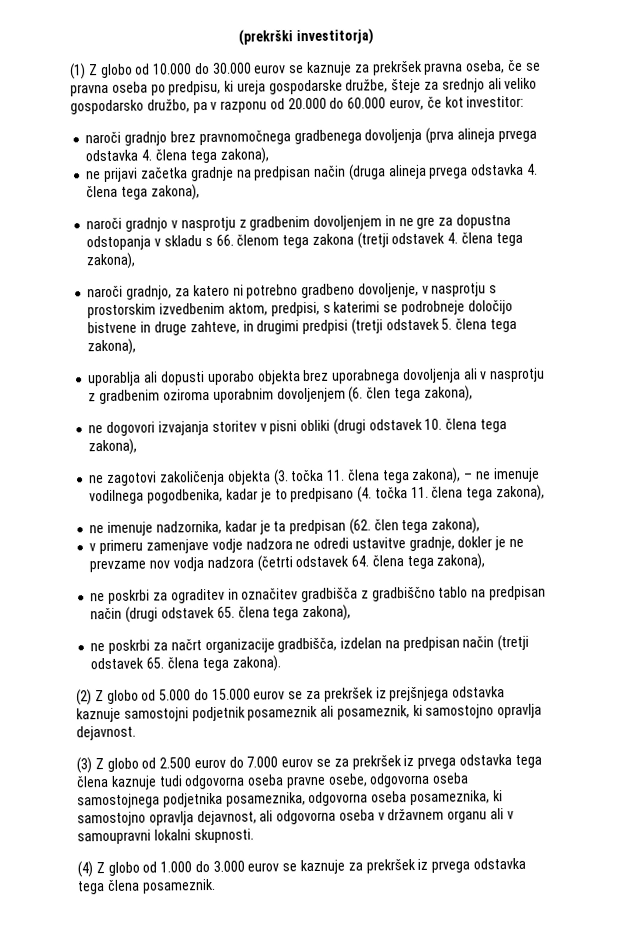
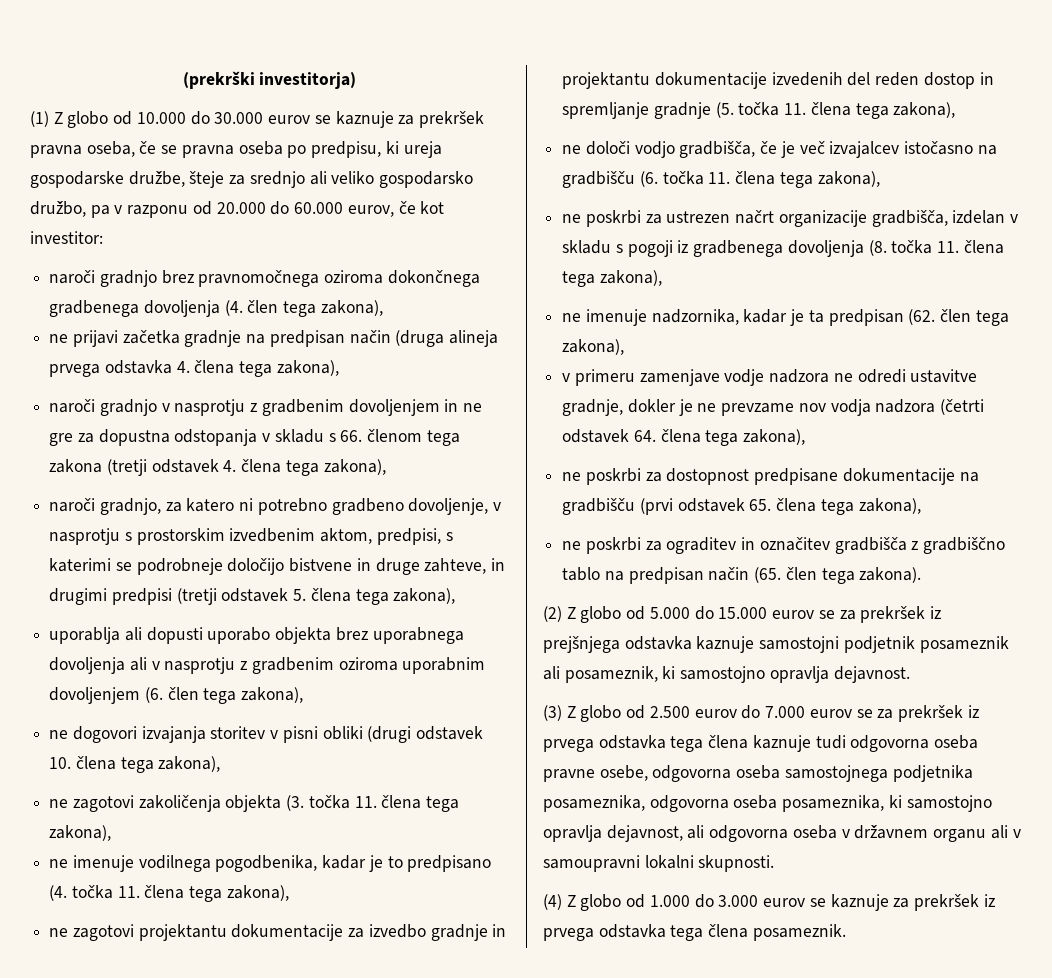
[293,127,537,145] [85,149,187,162] gradbenega dovoljenja (prva alineja prvega odstavka 4. člena -> [324,270,480,287] [49,300,279,317] oziroma dokončnega gradbenega dovoljenja (4. člen
[464,473,474,480] – -> (112, 833) //
(545, 493) none -> [49,924,507,941] [562,72,994,89] [562,102,956,119] [562,141,997,158] [562,171,880,188] [562,210,1019,227] [562,240,1004,257] [562,270,662,287] // ne zagotovi projektantu dokumentacije za izvedbo gradnje in projektantu dokumentacije izvedenih del reden dostop in spremljanje gradnje (5. točka 11. člena tega zakona), // ne določi vodjo gradbišča, če je več izvajalcev istočasno na gradbišču (6. točka 11. člena tega zakona), // ne poskrbi za ustrezen načrt organizacije gradbišča, izdelan v skladu s pogoji iz gradbenega dovoljenja (8. točka 11. člena tega zakona),
(486, 561) none -> [562,468,979,485] [562,498,921,515] // ne poskrbi za dostopnost predpisane dokumentacije na gradbišču (prvi odstavek 65. člena tega zakona),
[125,604,352,623] [90,634,530,654] [90,657,199,670] (drugi odstavek 65. člena tega zakona), // ne poskrbi za načrt organizacije gradbišča, izdelan na predpisan način (tretji odstavek 65. člena -> [754,567,817,583] (65. člen

